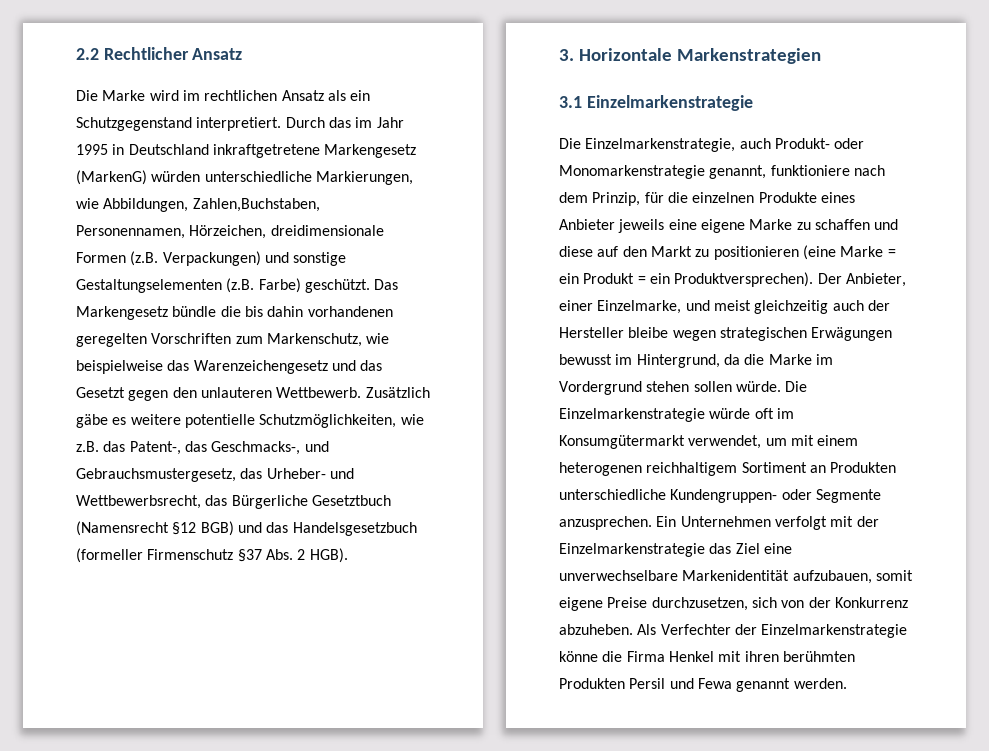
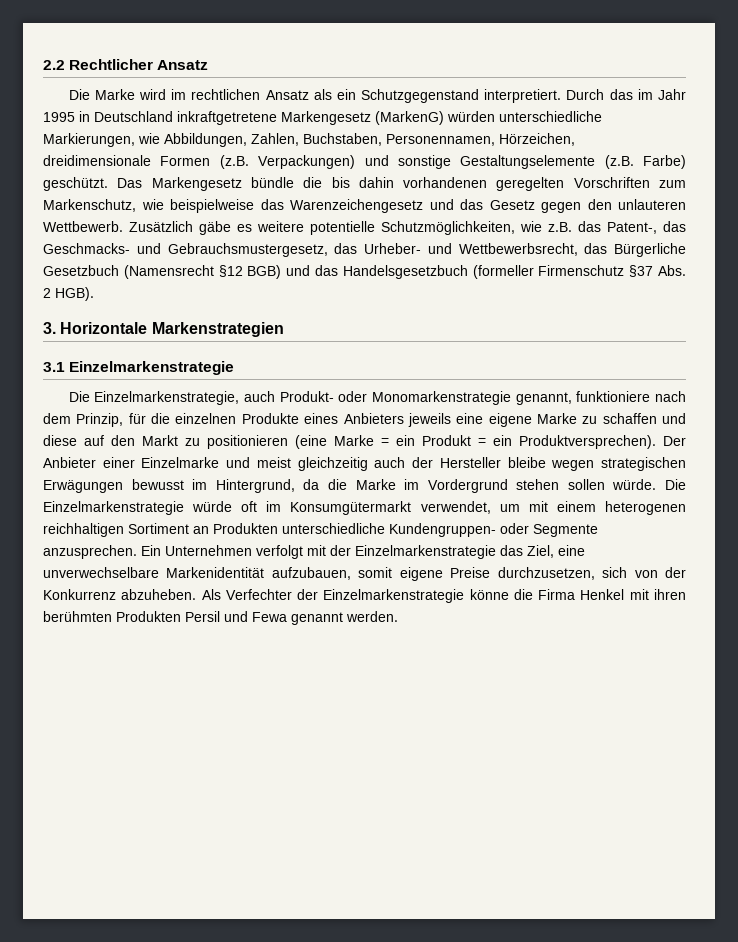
[192,198,320,212] Zahlen,Buchstaben, -> [251,133,382,146] Zahlen, Buchstaben,
[76,279,222,293] Gestaltungselementen -> [460,155,596,169] Gestaltungselemente
[76,387,125,398] Gesetzt -> [489,200,535,210] Gesetz
[211,441,301,455] Geschmacks-, -> [43,243,130,254] Geschmacks-
[311,495,391,506] Gesetztbuch -> [43,265,119,276] Gesetzbuch
[559,219,615,230] Anbieter -> [343,413,404,424] Anbieters
[845,273,906,287] [559,300,682,314] Anbieter, einer Einzelmarke, -> [43,457,220,468] Anbieter einer Einzelmarke
[646,462,738,476] reichhaltigem -> [43,523,124,537] reichhaltigen
[735,543,760,554] Ziel -> [527,545,554,558] Ziel,

